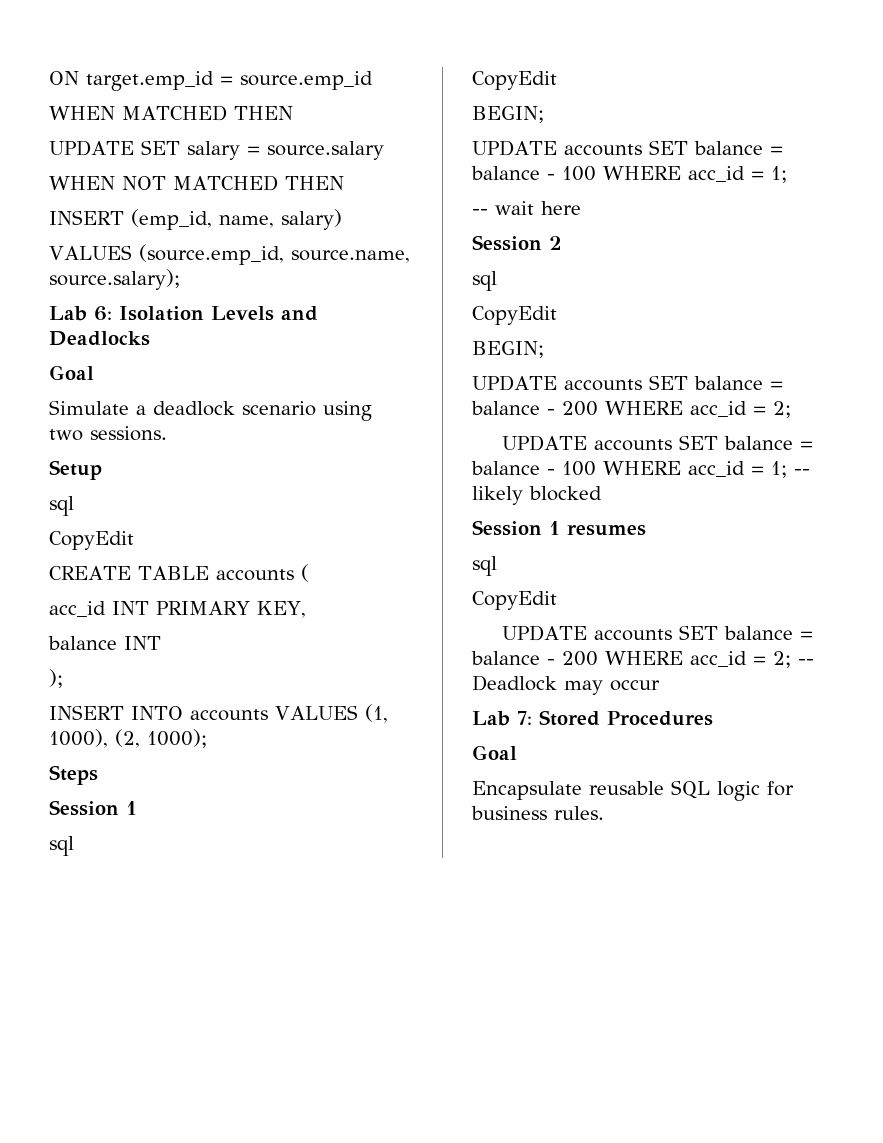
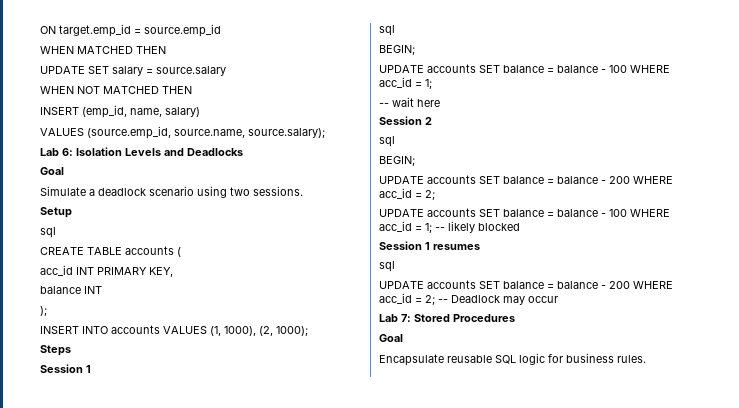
[49,531,134,550] // CopyEdit -> (56, 232) none
[472,71,557,90] // CopyEdit -> (395, 30) none
[472,306,557,325] // CopyEdit -> (395, 141) none
[472,591,557,610] // CopyEdit -> (395, 266) none

